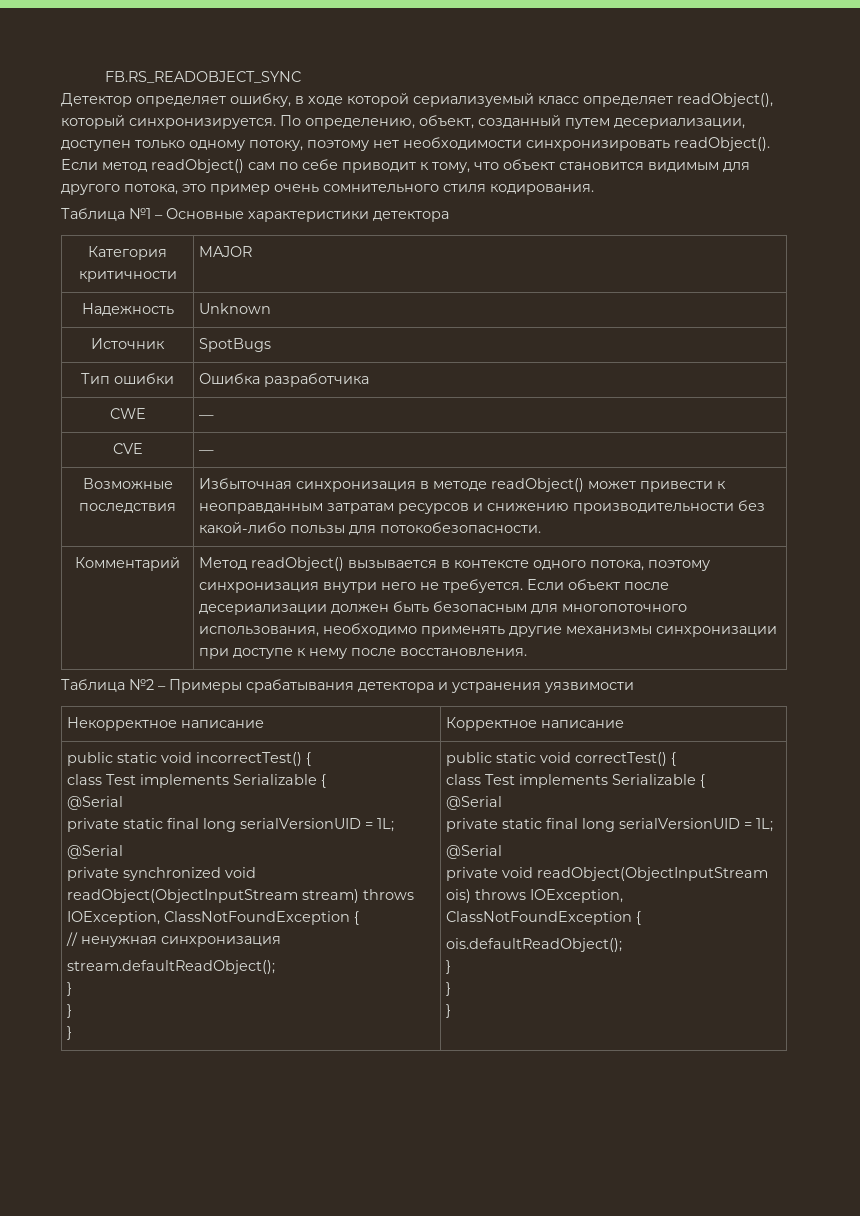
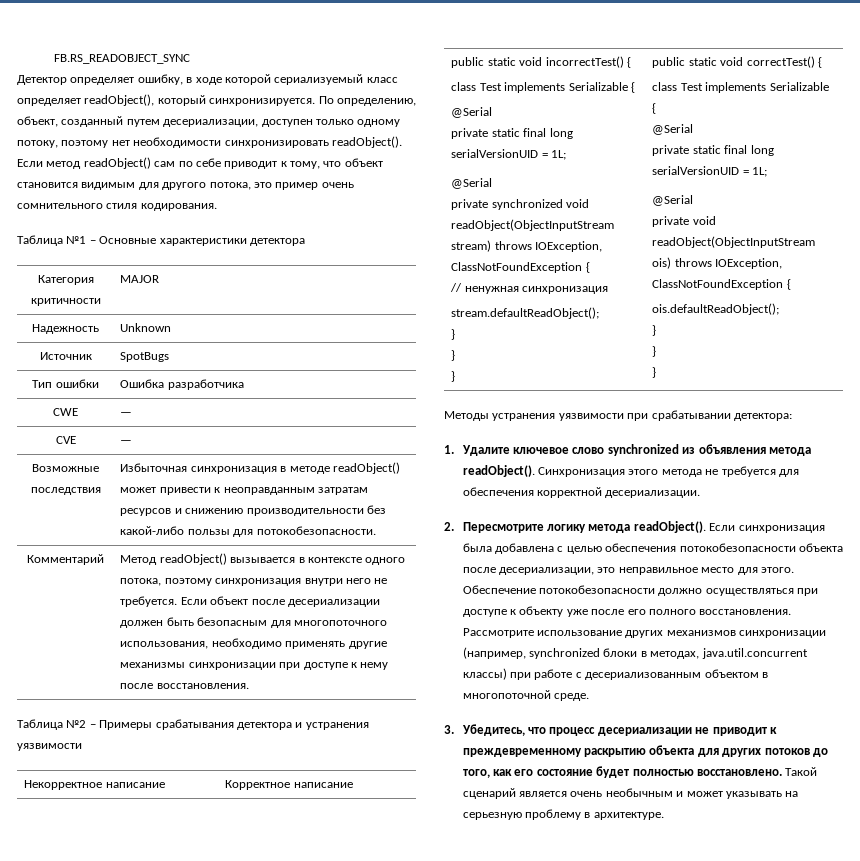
(452, 1011) none -> [444,410,792,421] [444,444,811,456] [462,465,799,477] [462,487,701,498] [444,521,825,533] [462,543,843,554] [462,567,794,575] [462,585,819,596] [462,606,792,617] [462,628,827,638] [462,647,808,659] [462,668,768,680] [462,690,590,701] [444,724,777,736] [462,745,828,757] [462,766,818,778] [462,788,799,799] [462,809,664,820] // Методы устранения уязвимости при срабатывании детектора: // 1. Удалите ключевое слово synchronized из объявления метода readObject(). Синхронизация этого метода не требуется для обеспечения корректной десериализации. // 2. Пересмотрите логику метода readObject(). Если синхронизация была добавлена с целью обеспечения потокобезопасности объекта после десериализации, это неправильное место для этого. Обеспечение потокобезопасности должно осуществляться при доступе к объекту уже после его полного восстановления. Рассмотрите использование других механизмов синхронизации (например, synchronized блоки в методах, java.util.concurrent классы) при работе с десериализованным объектом в многопоточной среде. // 3. Убедитесь, что процесс десериализации не приводит к преждевременному раскрытию объекта для других потоков до того, как его состояние будет полностью восстановлено. Такой сценарий является очень необычным и может указывать на серьезную проблему в архитектуре.

